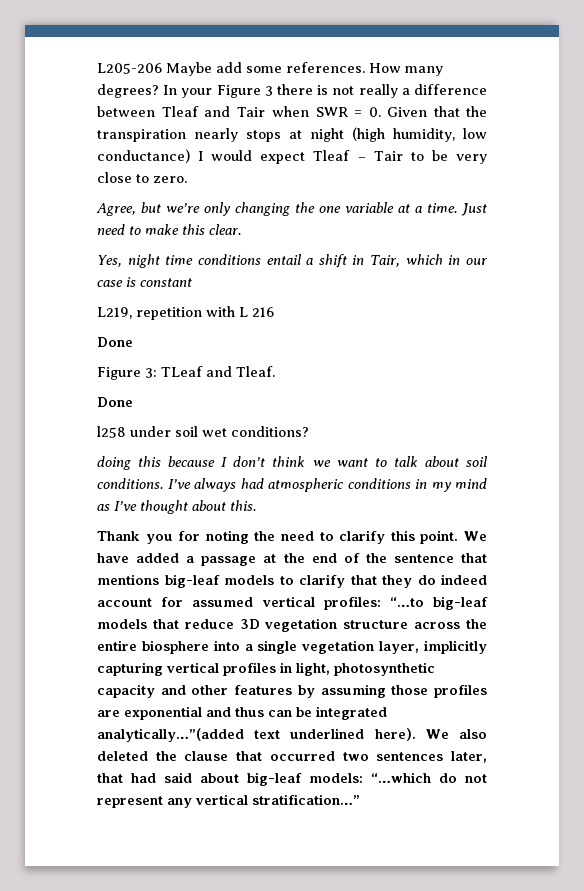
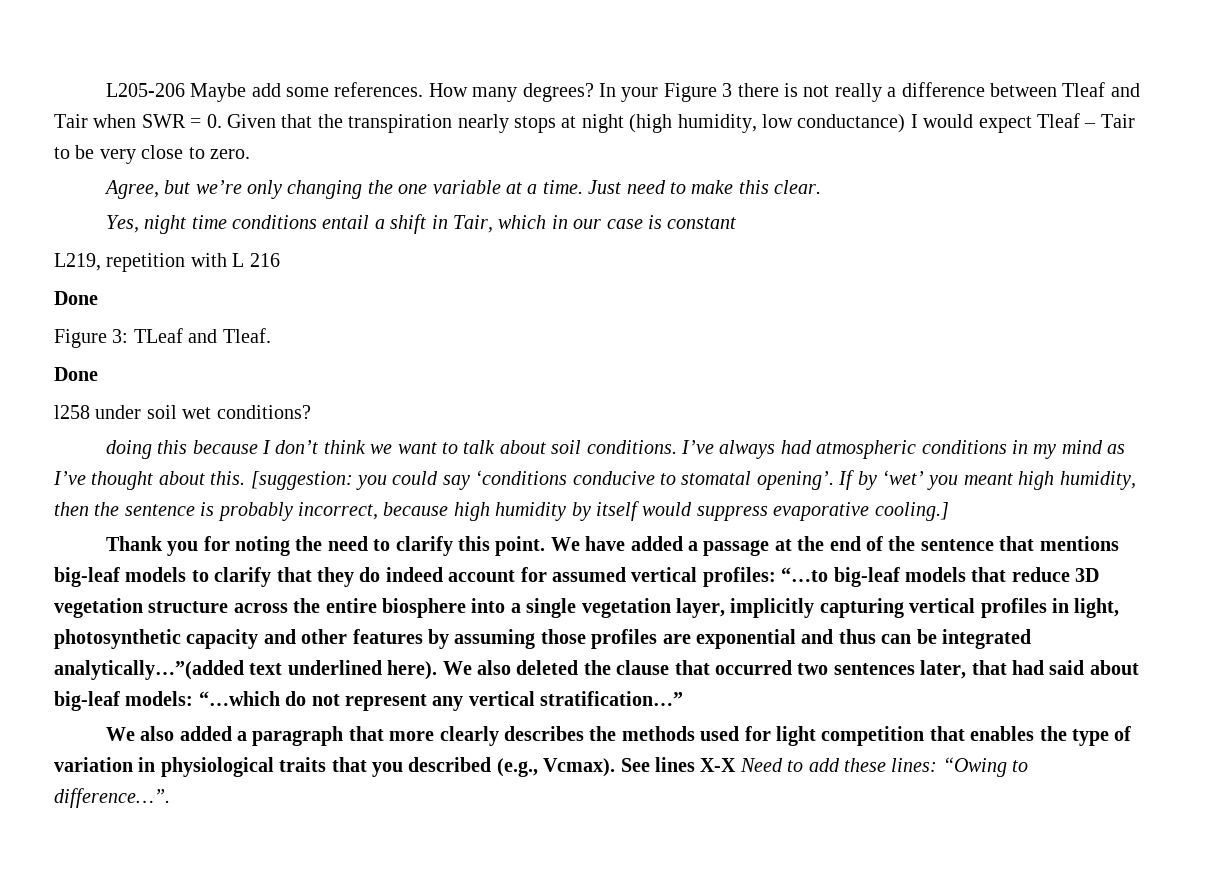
(256, 505) none -> [250,470,1136,490] [54,501,949,521] [suggestion: you could say ‘conditions conducive to stomatal opening’. If by ‘wet’ you meant high humidity, then the sentence is probably incorrect, because high humidity by itself would suppress evaporative cooling.]
(360, 799) none -> [105,726,1132,746] [54,757,1029,777] [54,788,170,808] // We also added a paragraph that more clearly describes the methods used for light competition that enables the type of variation in physiological traits that you described (e.g., Vcmax). See lines X-X Need to add these lines: “Owing to difference…”.

